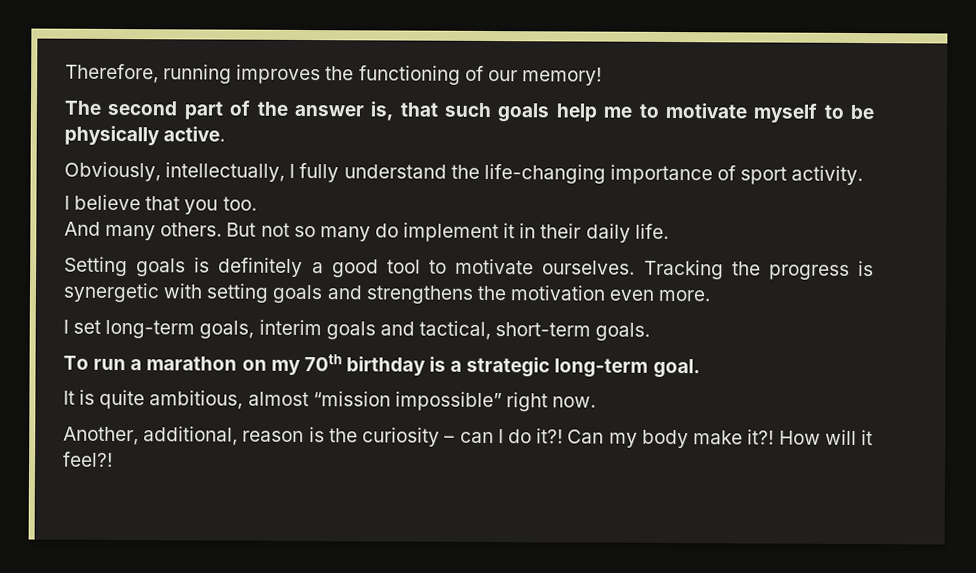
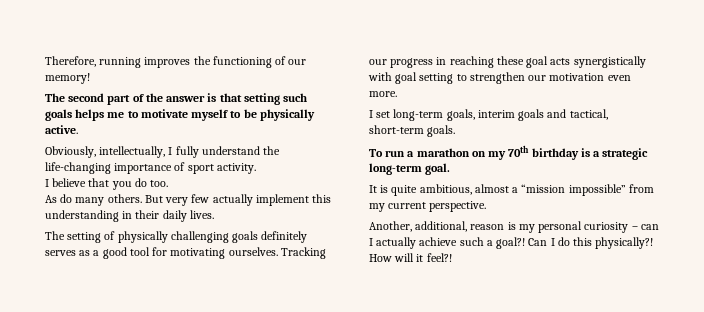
[370,101,438,121] is, that -> [207,93,280,105] is that setting
[555,103,597,122] help -> [75,109,105,121] helps
(219, 207) none -> [134,178,147,187] do
[64,221,101,236] And -> [45,194,73,203] As do
[260,222,669,243] [64,256,874,280] [63,282,507,304] not so many do implement it in their daily life. // Setting goals is definitely a good tool to motivate ourselves. Tracking the progress is synergetic with setting goals and strengthens the -> [165,194,332,206] [45,210,214,222] [45,231,308,243] [45,247,326,259] [369,56,646,68] [368,72,547,84] very few actually implement this understanding in their daily lives. // The setting of physically challenging goals definitely serves as a good tool for motivating ourselves. Tracking our progress in reaching these goal acts synergistically with goal setting to strengthen our
(309, 399) none -> [512,187,519,193] a
[505,392,597,412] right now. -> [628,184,654,193] [369,201,487,212] from my current perspective.
[328,428,358,443] the -> [518,221,583,233] my personal
[508,428,775,449] do it?! Can my body make it?! -> [376,237,654,249] actually achieve such a goal?! Can I do this physically?!

